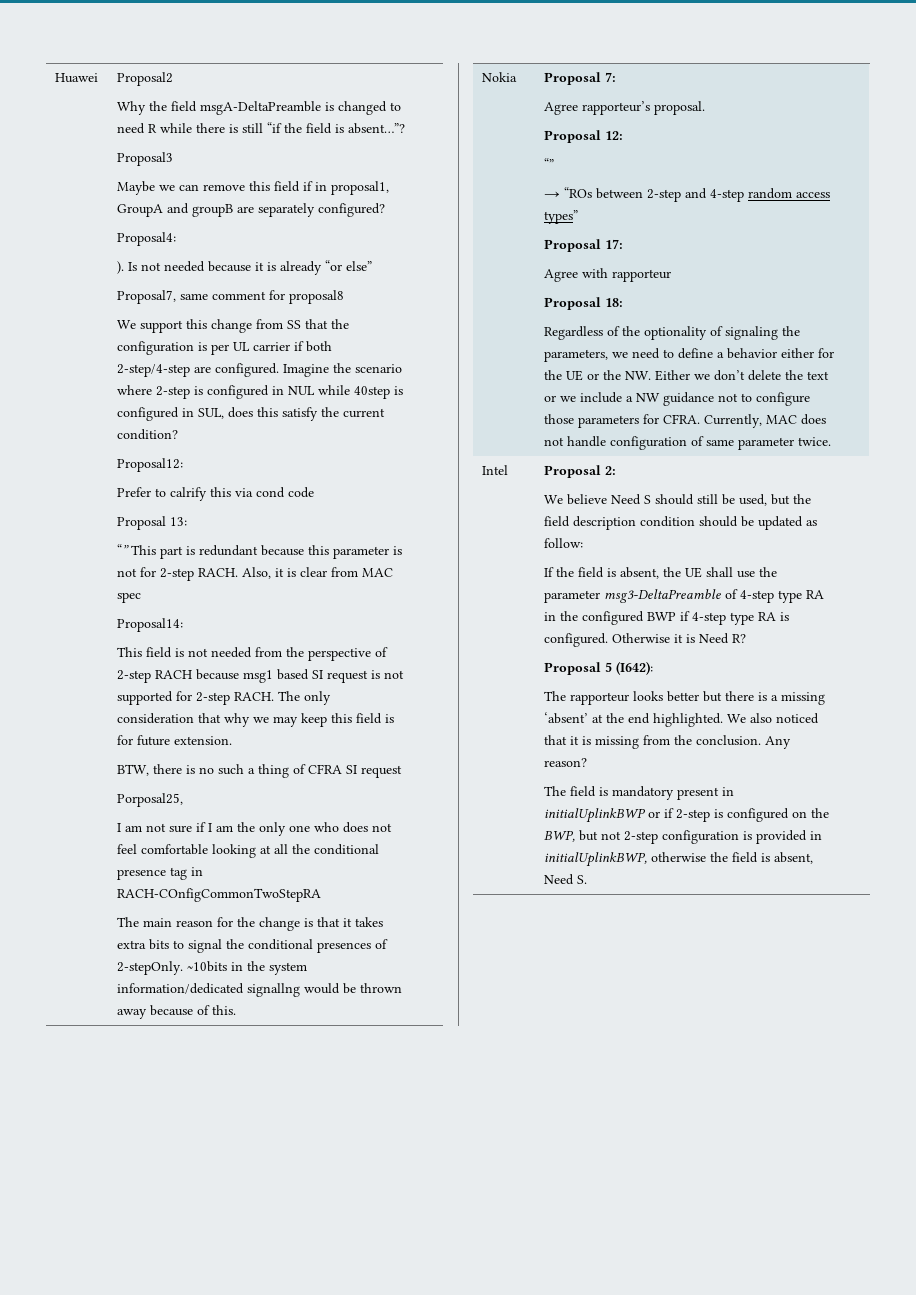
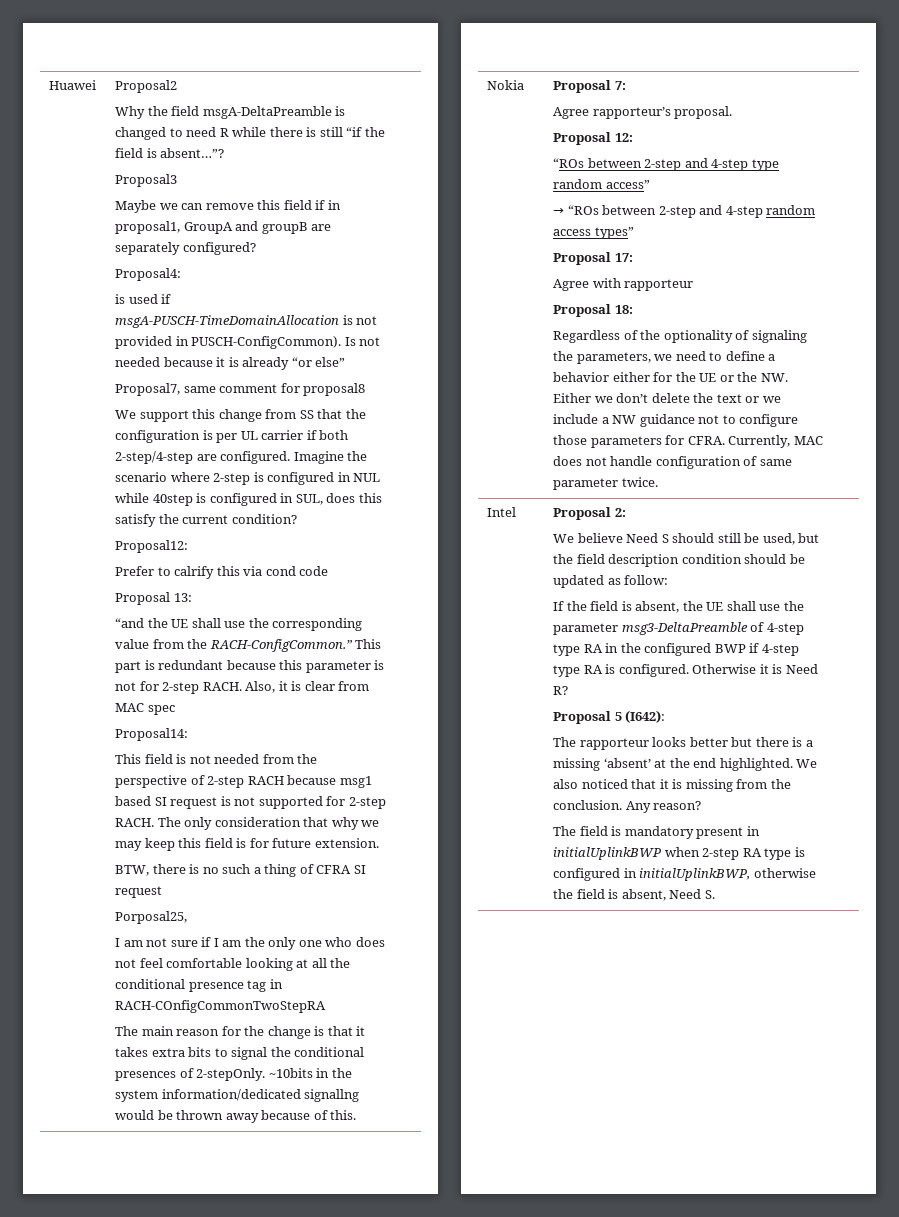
[117,261,125,274] ). -> [115,294,172,304] [115,315,378,328] [115,336,342,349] is used if msgA-PUSCH-TimeDomainAllocation is not provided in PUSCH-ConfigCommon).
[117,544,130,555] “” -> [115,618,363,631] [115,639,353,652] “and the UE shall use the corresponding value from the RACH-ConfigCommon.”
[544,158,555,169] “” -> [553,158,779,171] [553,179,650,189] “ROs between 2-step and 4-step type random access”
[648,808,830,822] [544,830,808,844] or if 2-step is configured on the BWP, but not 2-step configuration is provided -> [664,847,805,860] [553,868,621,881] when 2-step RA type is configured

